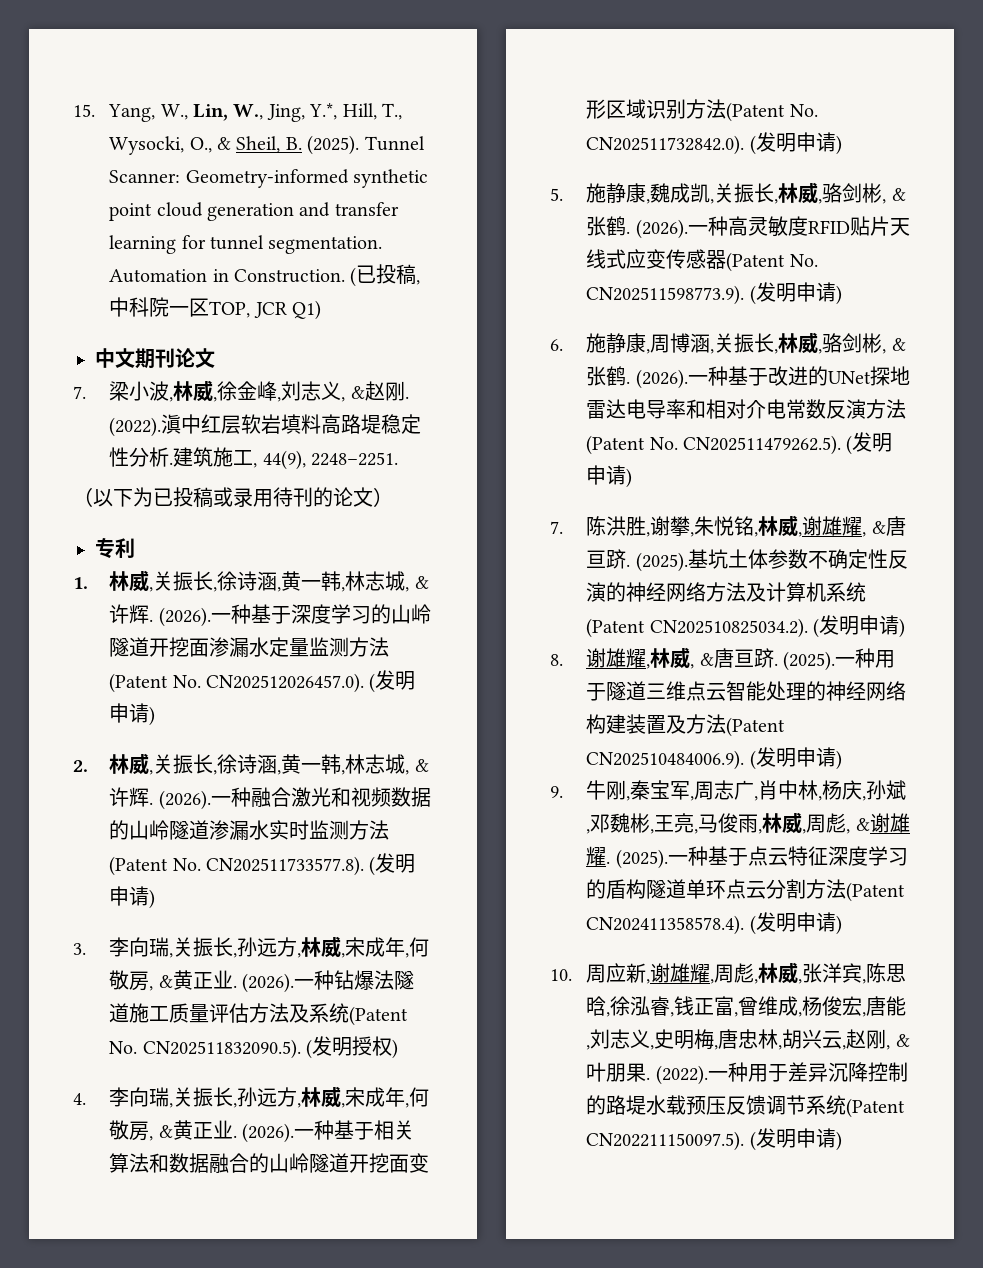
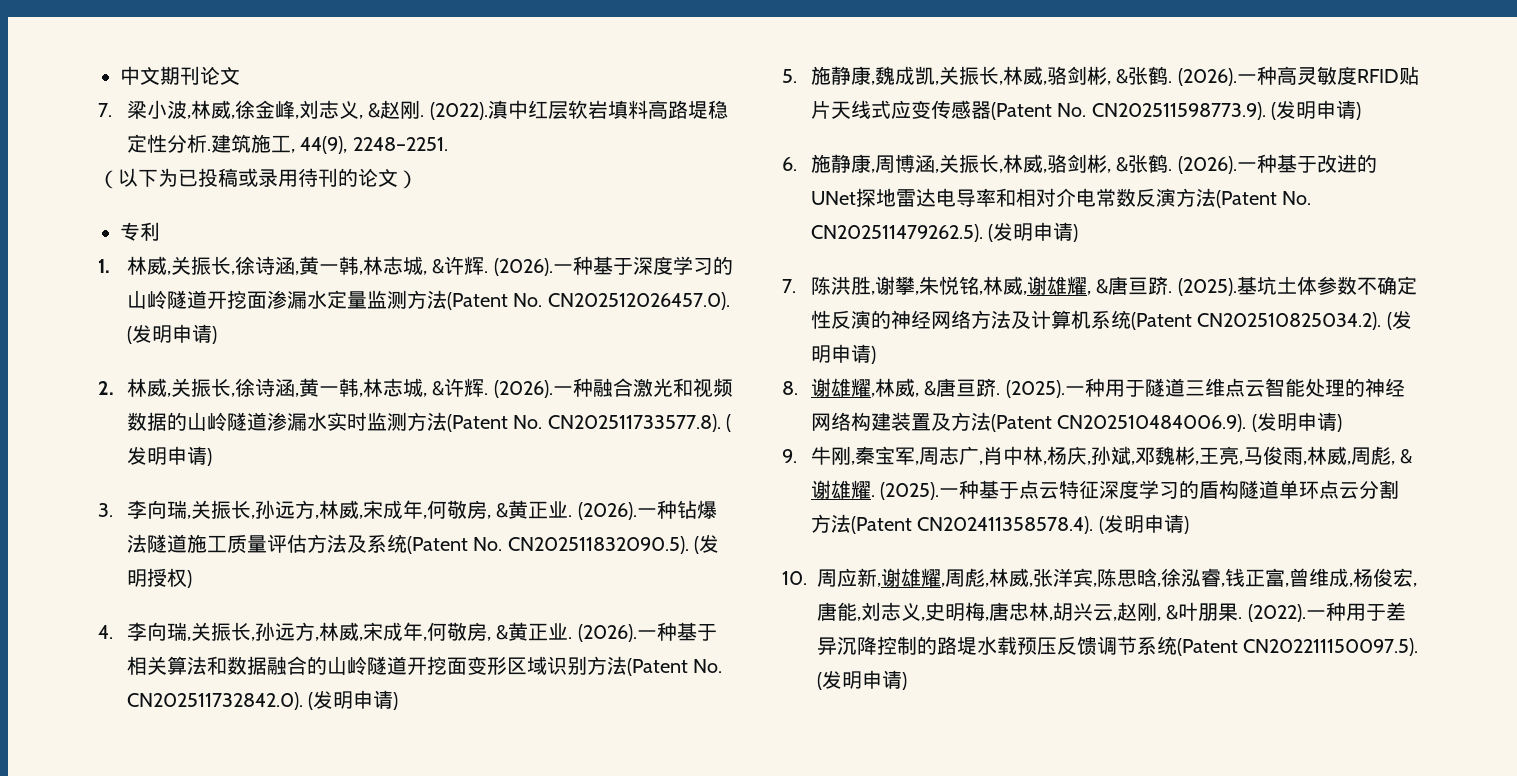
[73,103,402,122] [109,135,425,155] [109,169,428,188] [109,202,399,221] [109,235,383,254] [109,264,421,287] [109,297,321,320] 15. Yang, W., Lin, W., Jing, Y.*, Hill, T., Wysocki, O., & Sheil, B. (2025). Tunnel Scanner: Geometry-informed synthetic point cloud generation and transfer learning for tunnel segmentation. Automation in Construction. (已投稿,中科院一区TOP, JCR Q1) // -> (120, 75) none

